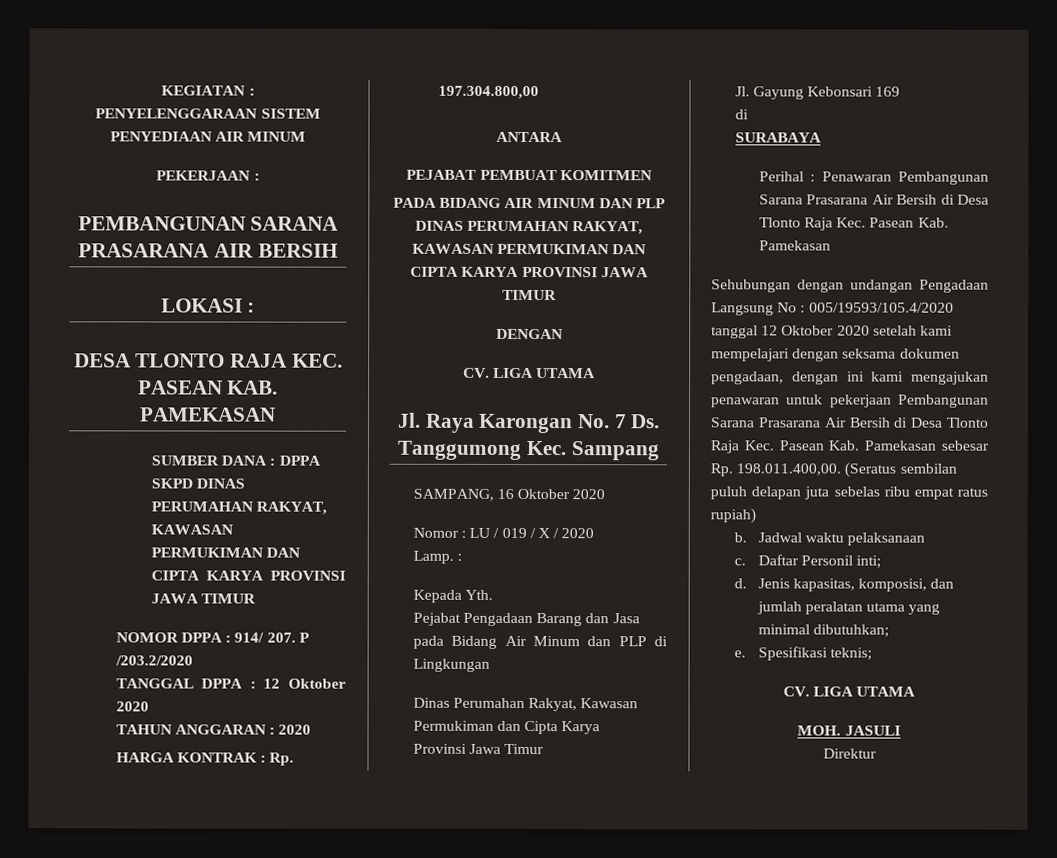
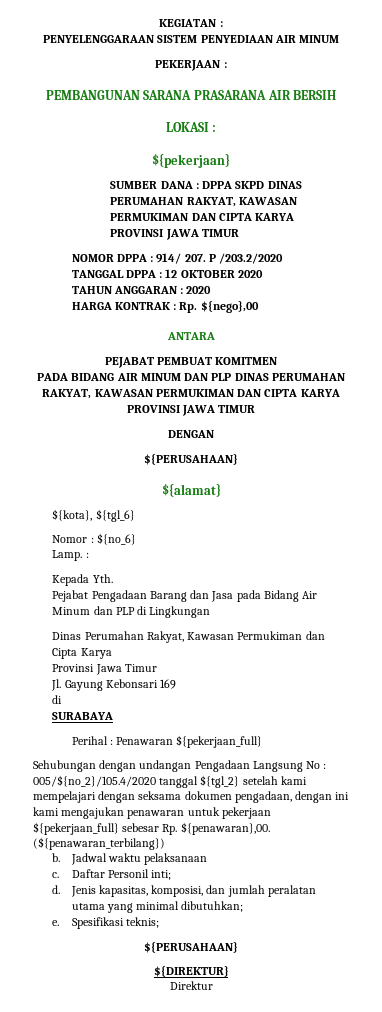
[73,353,343,368] [137,380,279,395] [140,407,276,422] DESA TLONTO RAJA KEC. PASEAN KAB. PAMEKASAN -> [152,153,230,168] ${pekerjaan}
[288,678,346,689] Oktober -> [180,270,235,278] OKTOBER
[437,85,539,100] 197.304.800,00 -> [200,300,259,313] ${nego},00
[462,367,597,379] [397,412,661,434] [397,440,659,461] [412,488,606,501] [412,527,595,539] CV. LIGA UTAMA // Jl. Raya Karongan No. 7 Ds. Tanggumong Kec. Sampang // SAMPANG, 16 Oktober 2020 // Nomor : LU / 019 / X / 2020 -> [144,453,238,465] [161,483,221,497] [52,509,135,522] [52,533,136,545] ${PERUSAHAAN} // ${alamat} // ${kota}, ${tgl_6} // Nomor : ${no_6}
[898,171,989,185] [758,194,989,205] [758,217,949,231] [758,240,831,251] Pembangunan Sarana Prasarana Air Bersih di Desa Tlonto Raja Kec. Pasean Kab. Pamekasan -> [176,735,263,748] ${pekerjaan_full}
[808,302,954,313] [711,325,870,339] 005/19593/105.4/2020 tanggal 12 Oktober 2020 -> [33,775,240,788] 005/${no_2}/105.4/2020 tanggal ${tgl_2}
[898,394,989,408] [711,417,989,428] [710,440,989,454] [710,462,957,478] [710,486,988,500] [710,508,756,524] Pembangunan Sarana Prasarana Air Bersih di Desa Tlonto Raja Kec. Pasean Kab. Pamekasan sebesar Rp. 198.011.400,00. (Seratus sembilan puluh delapan juta sebelas ribu empat ratus rupiah) -> [33,822,270,835] [33,837,165,850] ${pekerjaan_full} sebesar Rp. ${penawaran},00. (${penawaran_terbilang})
[782,686,917,697] [797,725,901,736] CV. LIGA UTAMA // MOH. JASULI -> [144,941,238,953] [153,965,229,977] ${PERUSAHAAN} // ${DIREKTUR}

